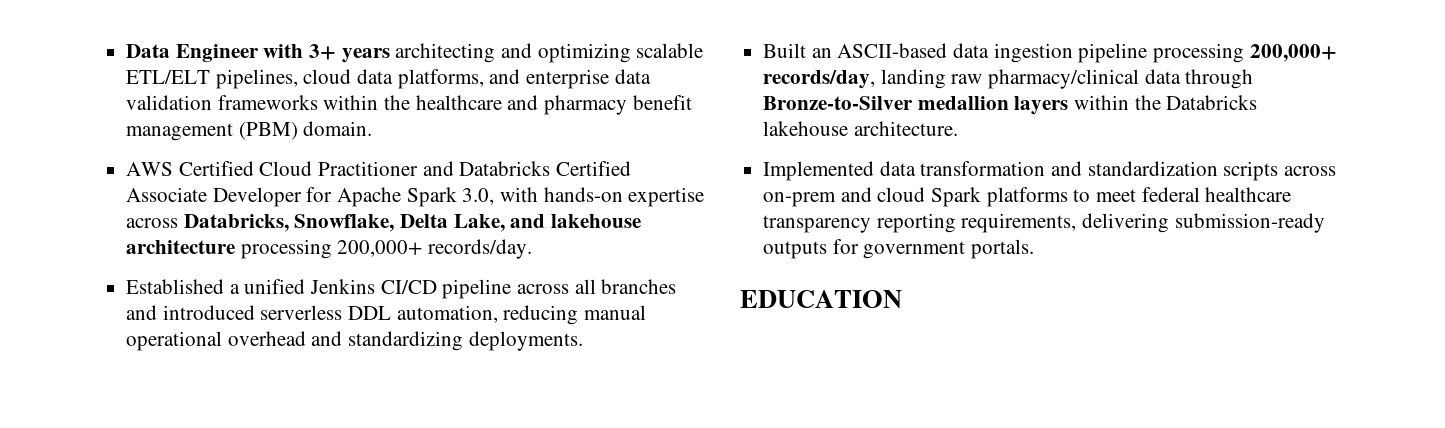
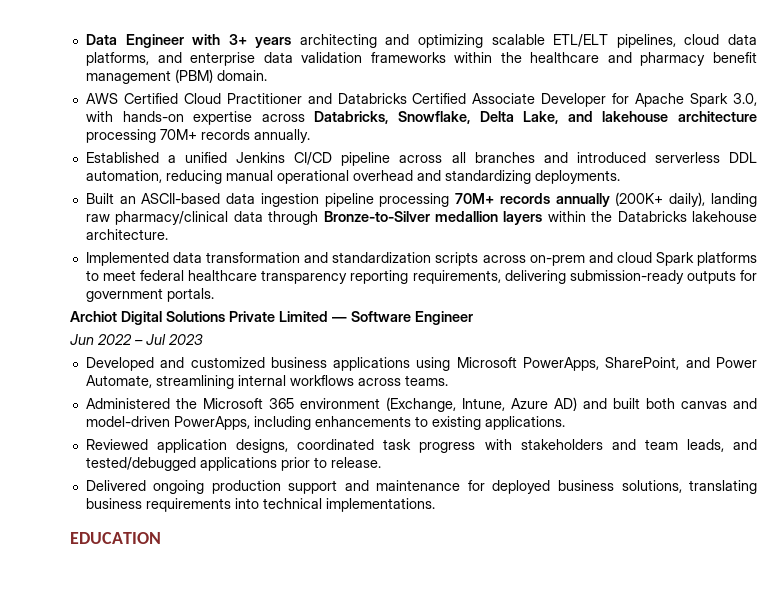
[337,239,533,259] 200,000+ records/day. -> [159,129,310,143] 70M+ records annually.
[1249,44,1337,62] [763,70,876,89] 200,000+ records/day, -> [455,192,706,207] 70M+ records annually (200K+ daily),
(1035, 249) none -> [70,311,473,325] [70,334,203,345] [85,357,757,371] [85,375,448,389] [85,397,757,412] [85,416,565,430] [85,439,757,453] [85,457,381,471] [85,480,757,494] [85,498,435,512] // Archiot Digital Solutions Private Limited — Software Engineer // Jun 2022 – Jul 2023 // Developed and customized business applications using Microsoft PowerApps, SharePoint, and Power Automate, streamlining internal workflows across teams. // Administered the Microsoft 365 environment (Exchange, Intune, Azure AD) and built both canvas and model-driven PowerApps, including enhancements to existing applications. // Reviewed application designs, coordinated task progress with stakeholders and team leads, and tested/debugged applications prior to release. // Delivered ongoing production support and maintenance for deployed business solutions, translating business requirements into technical implementations.

